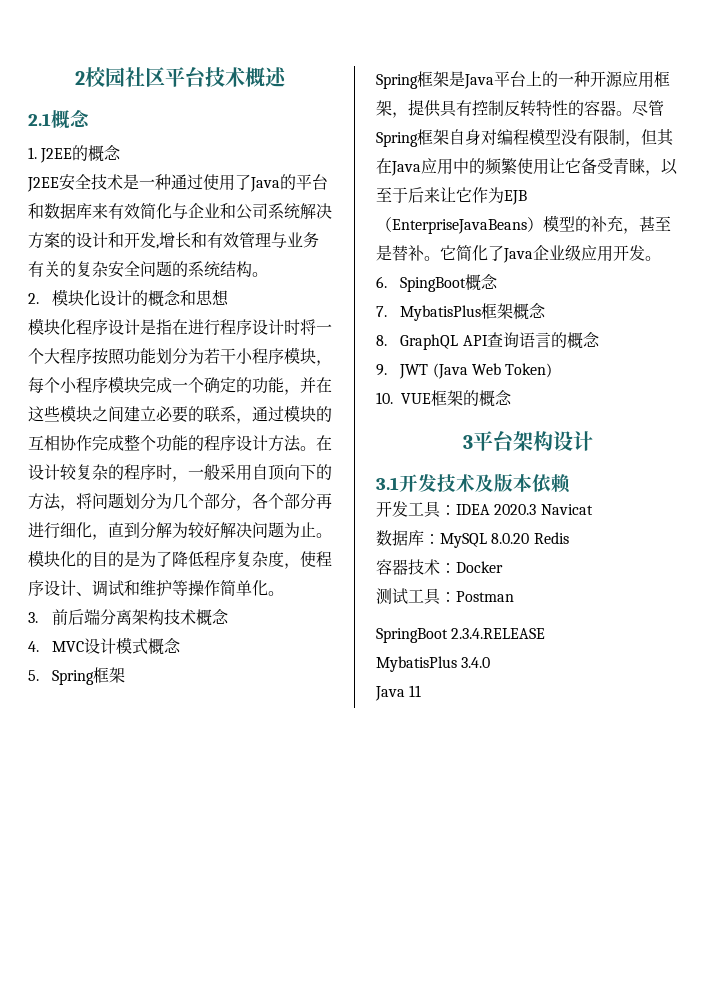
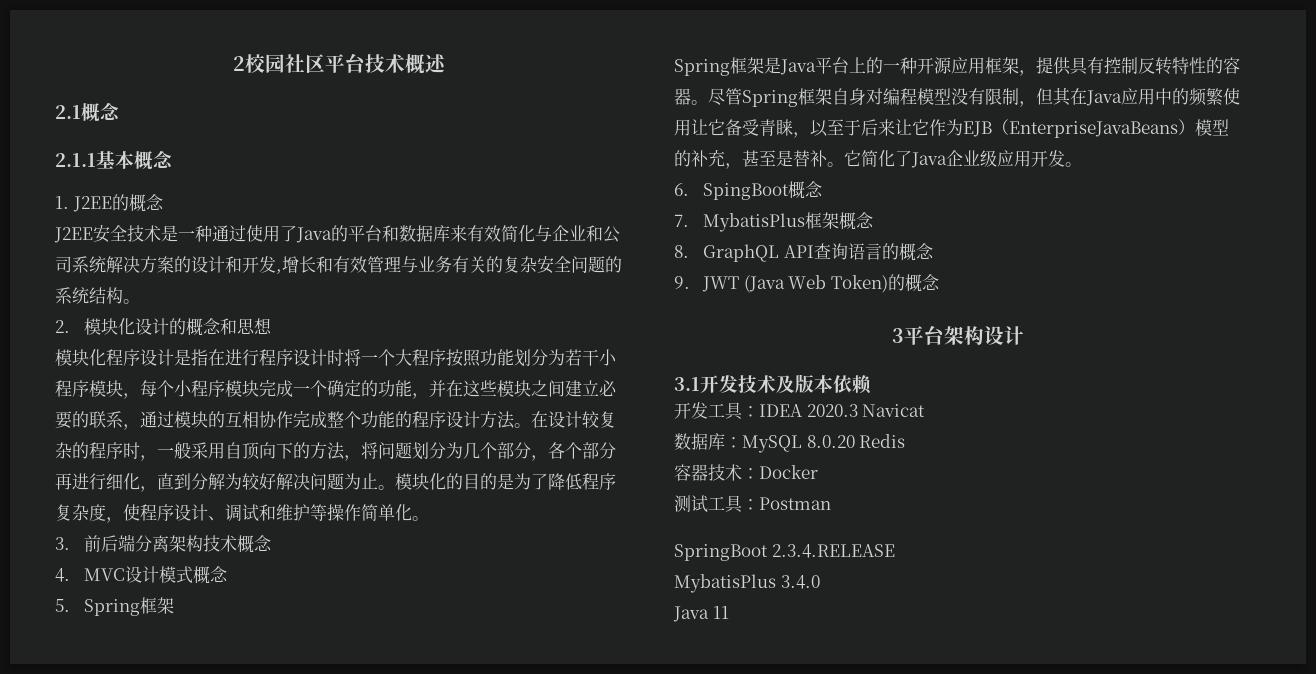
(90, 118) none -> [55,150,173,170] // 2.1.1基本概念
[376,390,463,406] // 10. VUE框架 -> (888, 284) none

